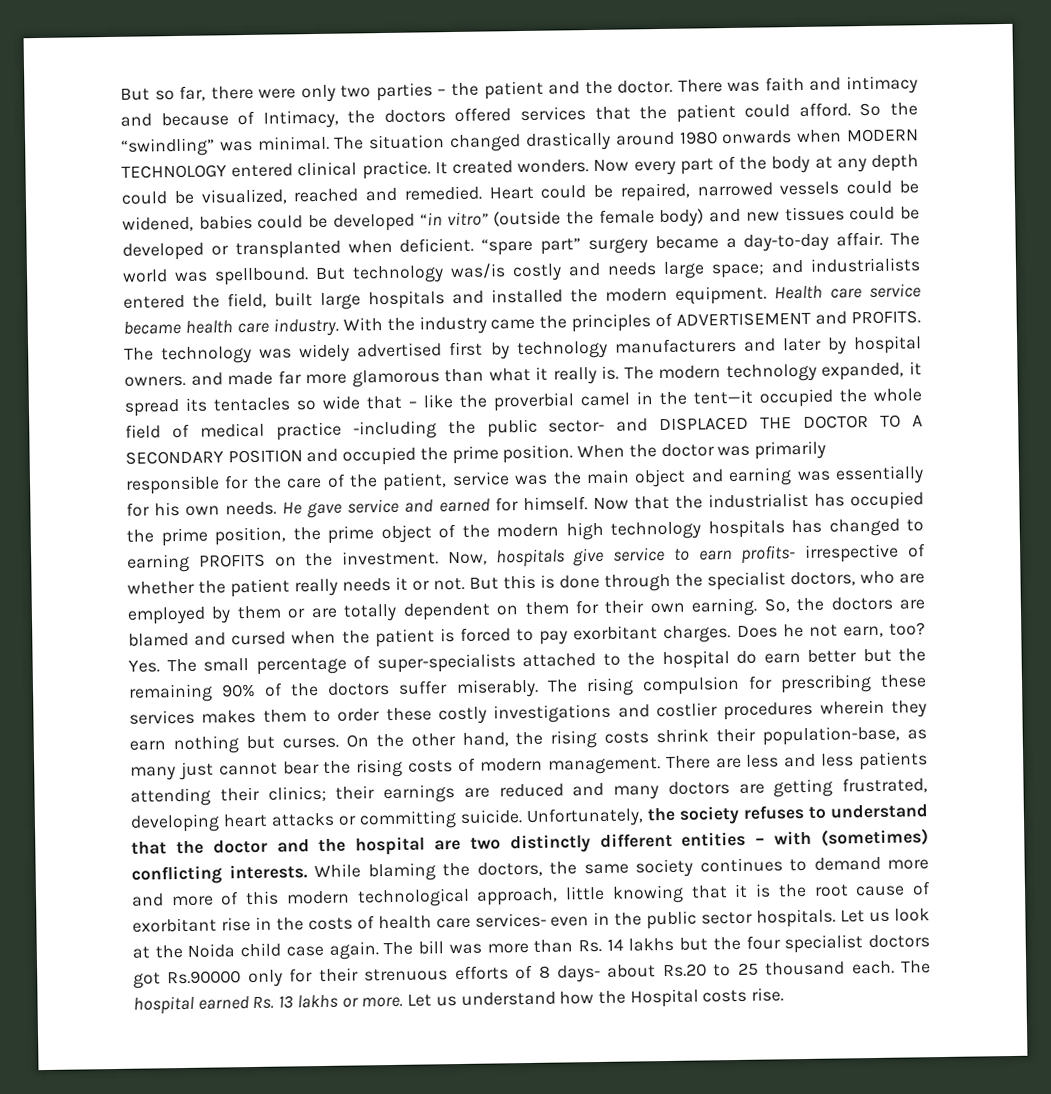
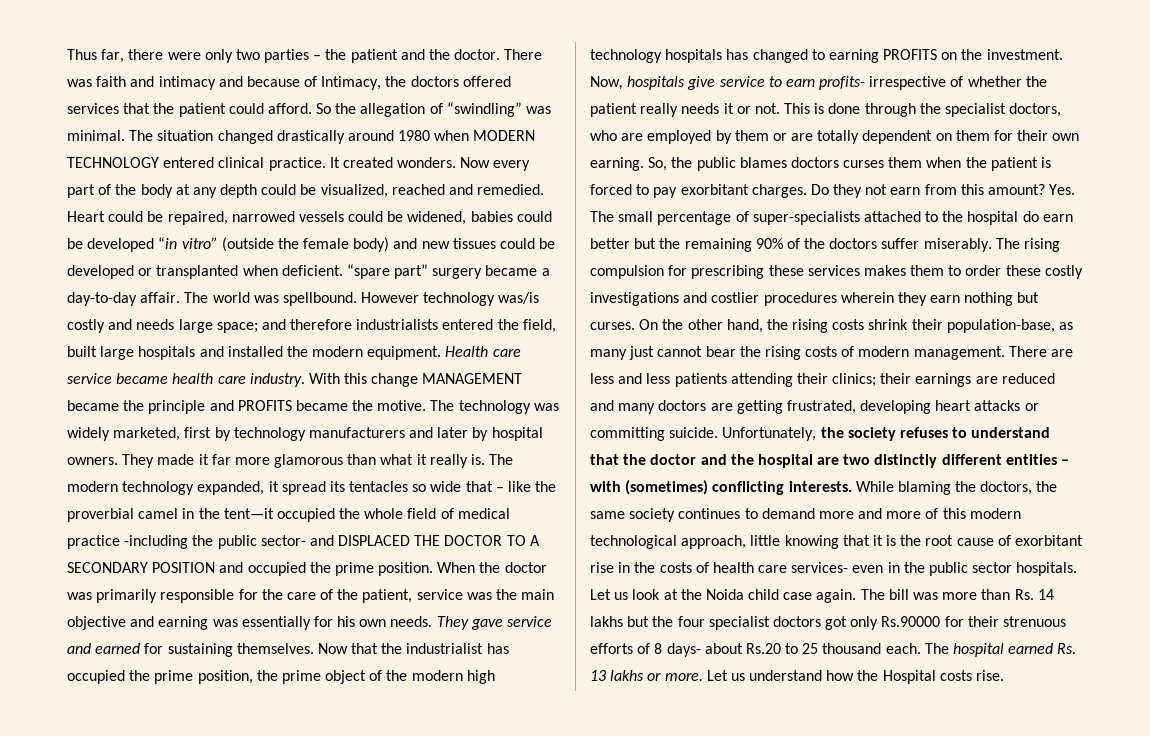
[120,88,175,101] But so -> [67,49,97,60] Thus
(918, 109) none -> [360,103,443,117] allegation of
[721,130,793,145] onwards -> (431, 135) none
[315,267,346,281] But -> [361,292,420,303] However
(804, 266) none -> [290,319,353,330] therefore
[386,310,921,335] the industry came the principles of ADVERTISEMENT and PROFITS. -> [344,373,523,387] [67,400,427,414] this change MANAGEMENT became the principle and PROFITS became the motive.
[357,342,443,358] advertised -> [113,427,181,441] marketed,
[190,371,274,386] and made -> [122,454,209,468] They made it
[634,468,687,488] object -> [67,616,126,630] objective
[282,502,303,515] He -> [436,616,469,630] They
[522,496,588,512] himself. -> [167,643,314,657] sustaining themselves.
[469,574,536,590] But this -> [784,103,811,114] This
[830,596,925,611] [128,631,287,647] doctors are blamed and cursed -> [696,157,923,171] public blames doctors curses them
[736,622,926,638] Does he not earn, too? -> [810,184,1046,198] Do they not earn from this amount?
[167,969,283,988] Rs.90000 only -> [850,616,941,630] only Rs.90000

